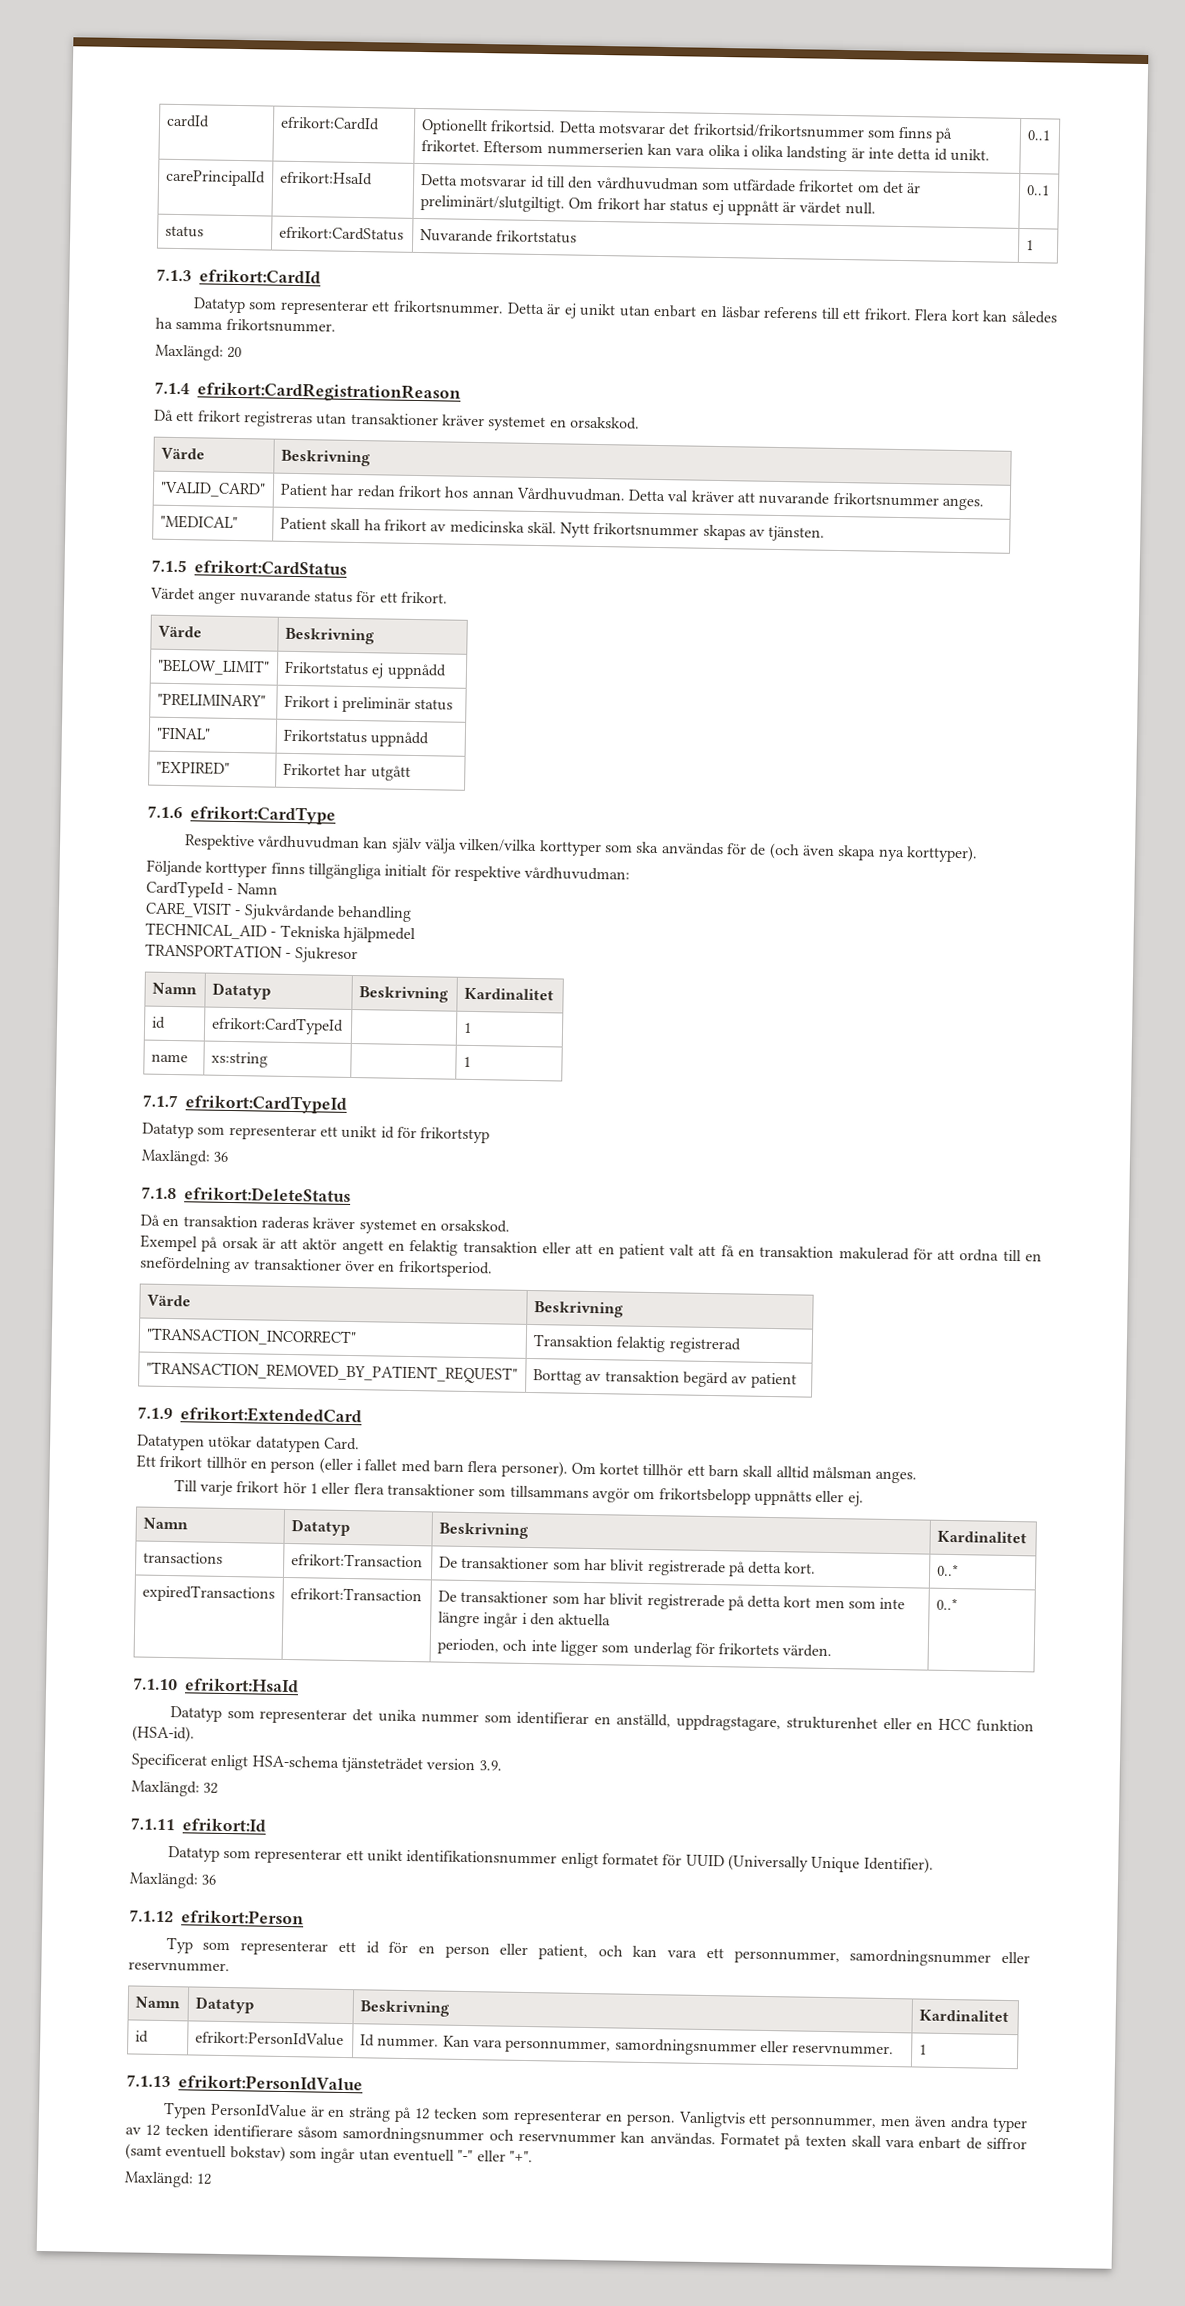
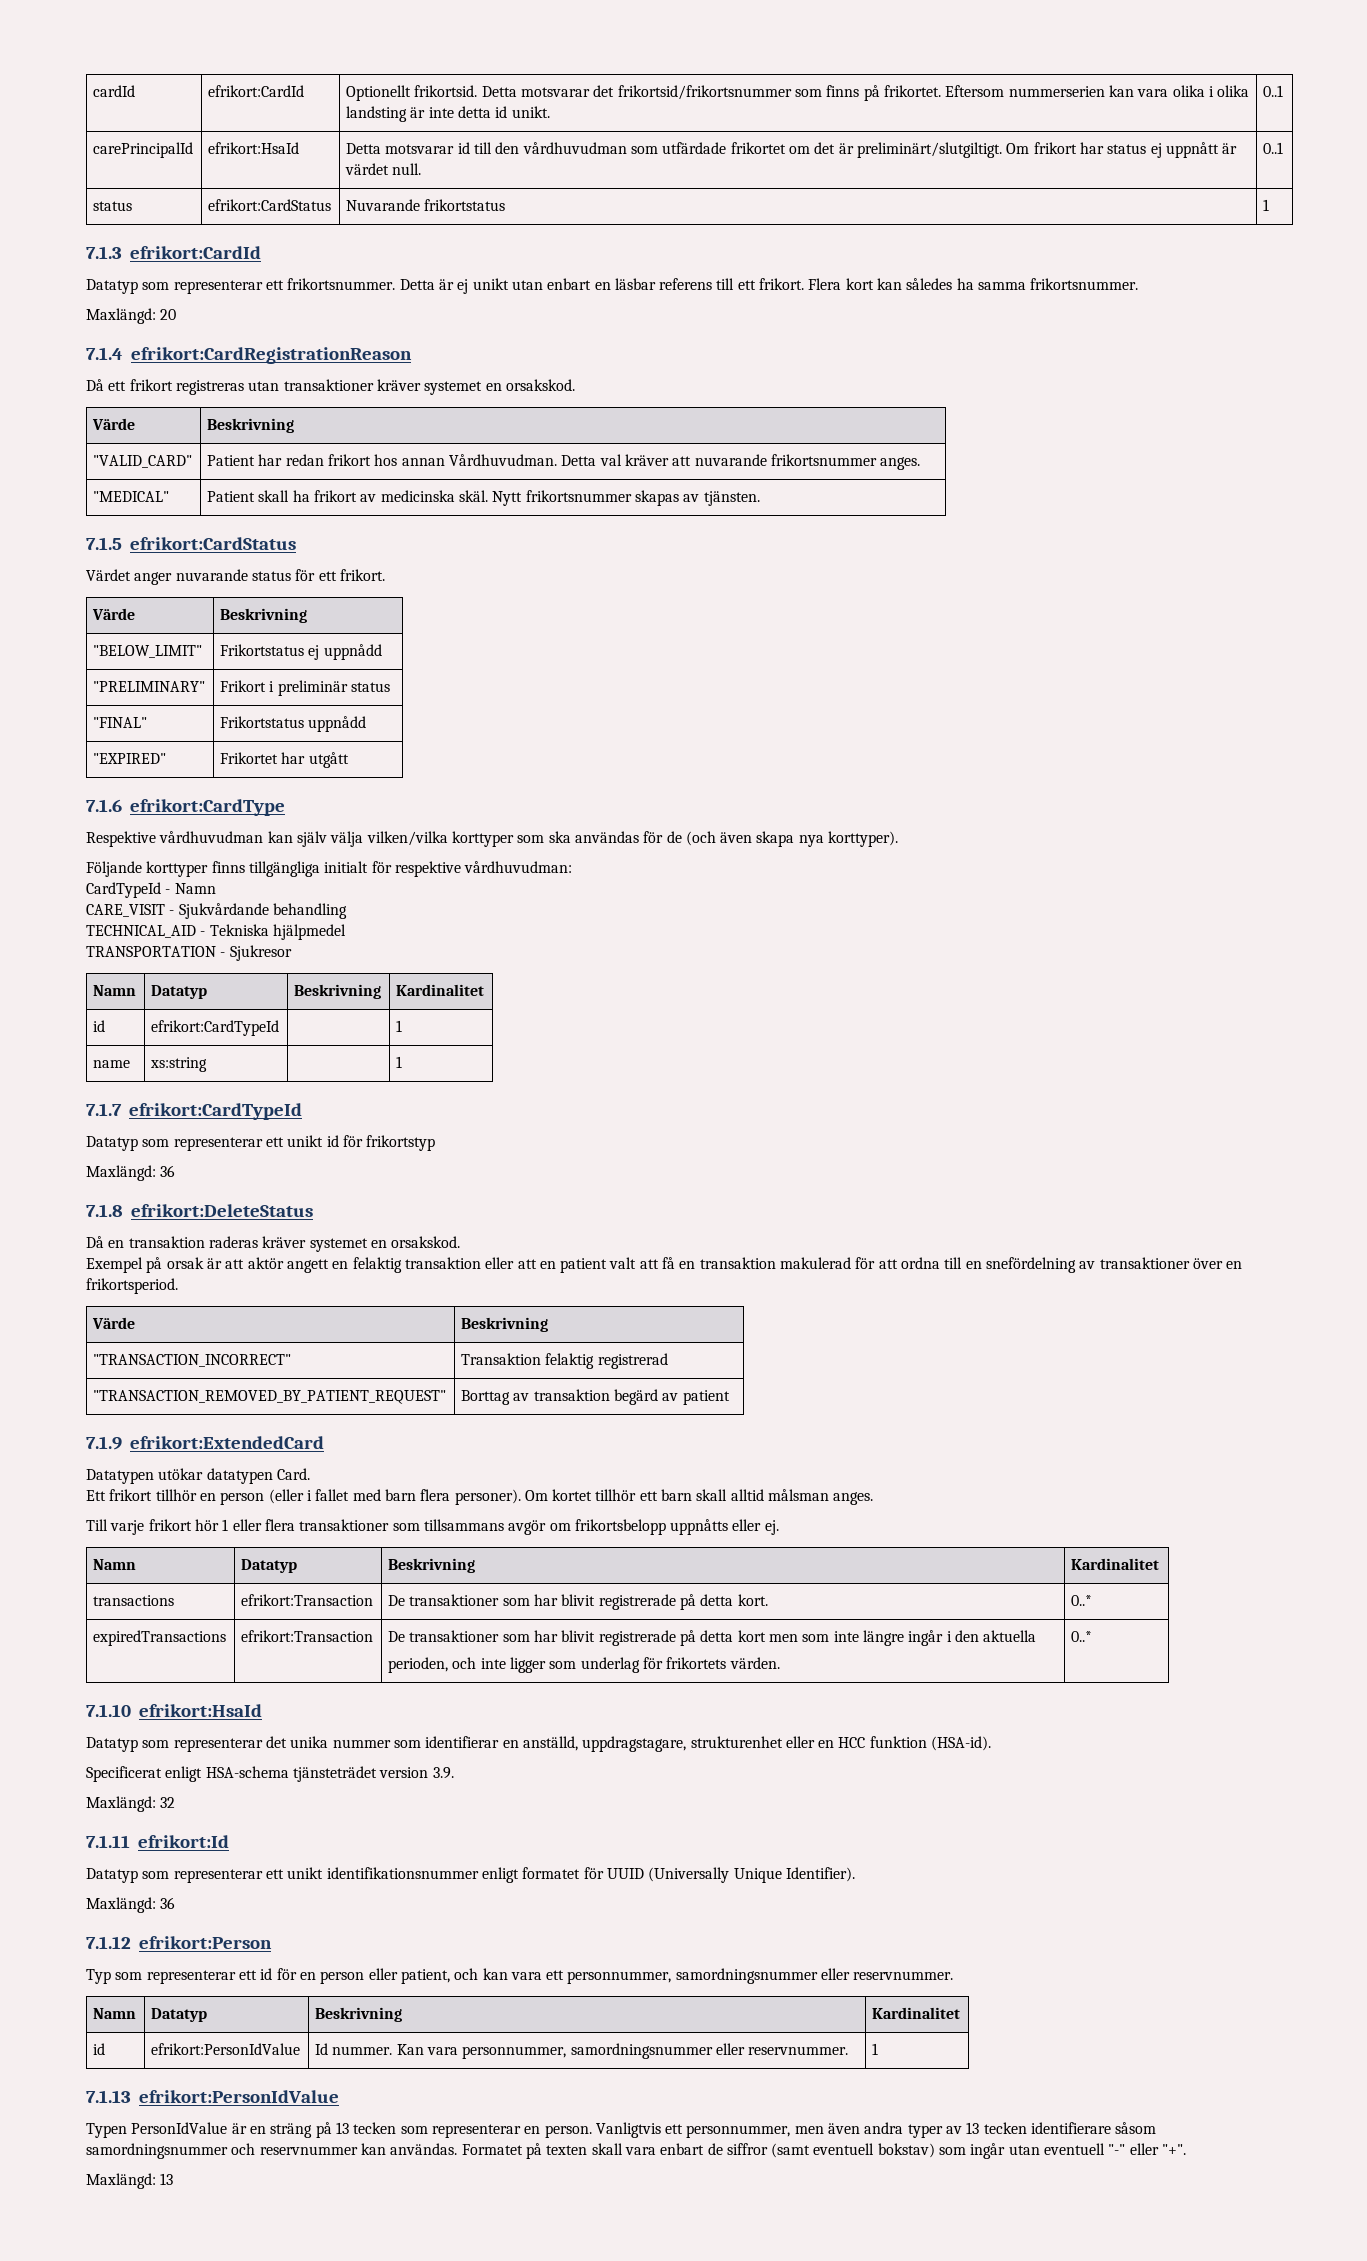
[414,2108,431,2120] 12 -> [335,2122,349,2134] 13
[145,2124,161,2136] 12 -> [966,2122,980,2134] 13
[196,2173,213,2185] 12 -> [160,2173,174,2185] 13

